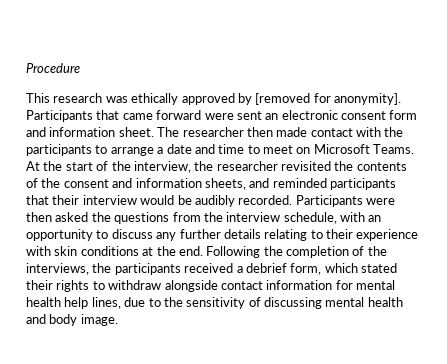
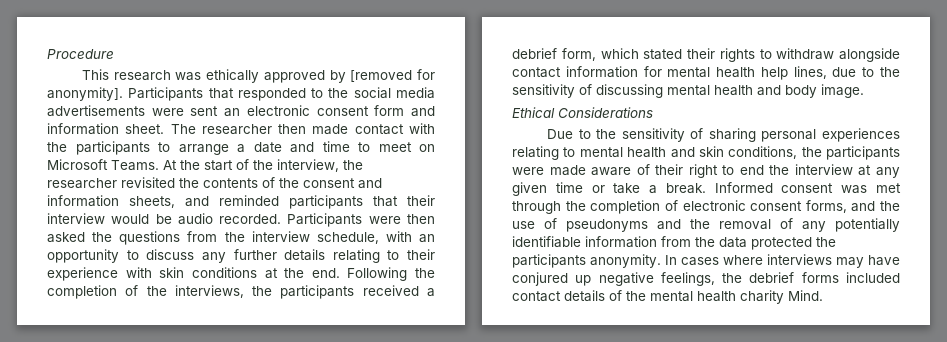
[122,110,202,120] came forward -> [237,87,435,101] [47,105,145,117] responded to the social media advertisements
[194,195,235,207] audibly -> [177,213,213,225] audio
(118, 320) none -> [512,107,653,118] [547,128,900,142] [512,146,900,160] [512,164,900,178] [512,182,901,196] [512,200,900,214] [512,218,900,232] [512,236,836,250] [512,254,900,268] [512,272,900,286] [512,290,823,304] // Ethical Considerations // Due to the sensitivity of sharing personal experiences relating to mental health and skin conditions, the participants were made aware of their right to end the interview at any given time or take a break. Informed consent was met through the completion of electronic consent forms, and the use of pseudonyms and the removal of any potentially identifiable information from the data protected the participants anonymity. In cases where interviews may have conjured up negative feelings, the debrief forms included contact details of the mental health charity Mind.

